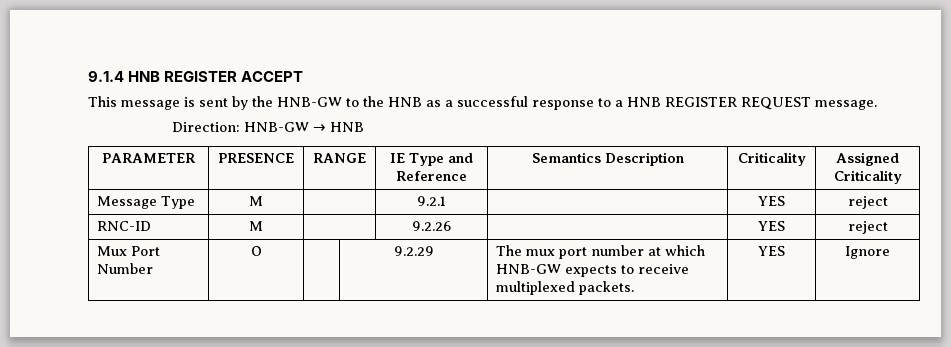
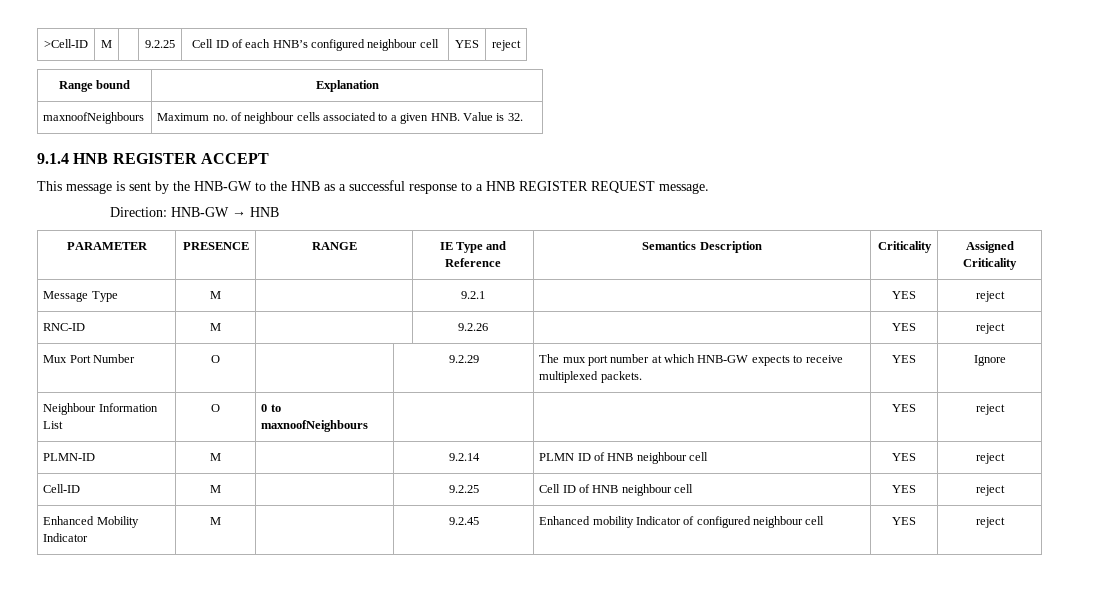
(88, 76) none -> [44,39,88,48] [101,40,112,48] [145,40,175,48] [192,39,439,51] [455,40,479,48] [492,40,521,51] [58,80,131,92] [315,80,379,92] [43,112,145,124] [157,112,523,124] >Cell-ID | M | | 9.2.25 | Cell ID of each HNB’s configured neighbour cell | YES | reject // Range bound | Explanation // maxnoofNeighbours | Maximum no. of neighbour cells associated to a given HNB. Value is 32. //
(890, 252) none -> [43,403,158,415] [43,421,64,429] [211,404,220,412] [261,404,281,412] [261,420,369,432] [892,404,916,412] [975,404,1005,415] [43,453,96,461] [210,453,221,461] [448,453,480,461] [539,452,709,464] [892,453,916,461] [975,453,1005,464] [43,484,81,493] [210,485,221,493] [448,485,479,493] [539,484,694,496] [892,485,916,493] [975,485,1005,496] [43,516,139,528] [43,533,89,542] [210,517,221,525] [448,517,479,525] [539,516,825,528] [892,517,916,525] [975,517,1005,528] // Neighbour Information List | O | 0 to maxnoofNeighbours | | | YES | reject // PLMN-ID | M | | 9.2.14 | PLMN ID of HNB neighbour cell | YES | reject // Cell-ID | M | | 9.2.25 | Cell ID of HNB neighbour cell | YES | reject // Enhanced Mobility Indicator | M | | 9.2.45 | Enhanced mobility Indicator of configured neighbour cell | YES | reject

